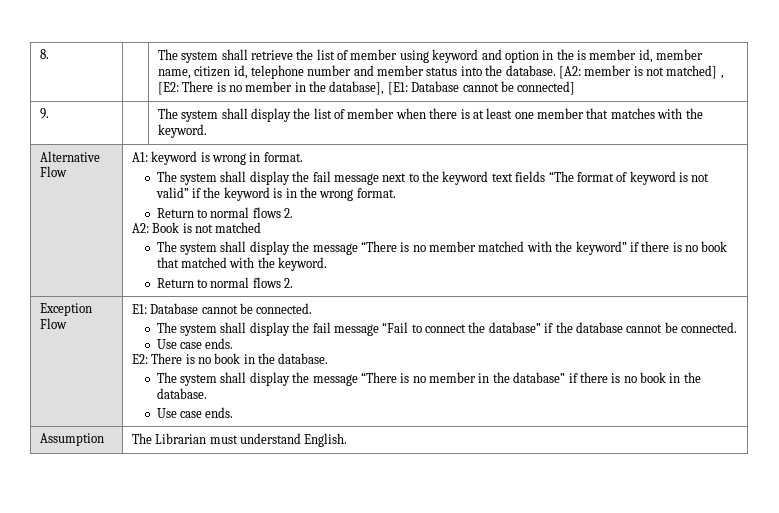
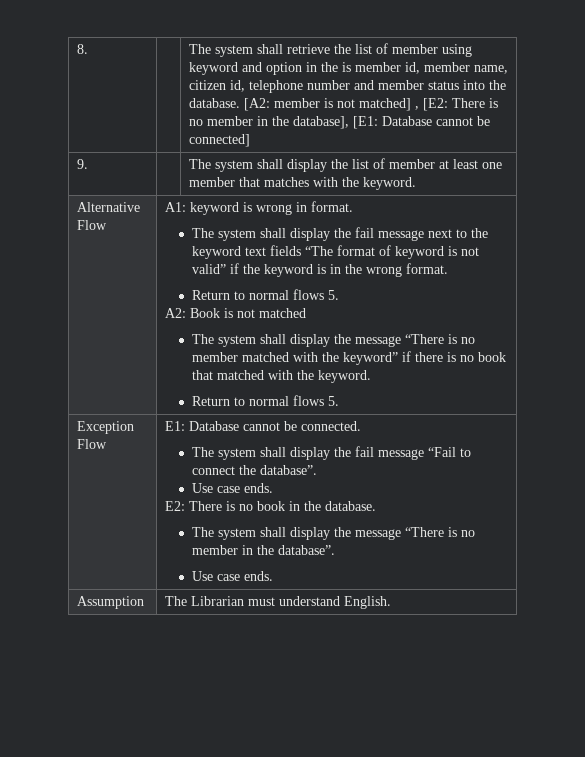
[395,108,470,119] when there is -> (435, 164) none
[284,208,294,218] 2. -> [327,290,339,300] 5.
[284,278,294,288] 2. -> [327,396,339,406] 5.
[488,322,738,333] database” if the database cannot be connected. -> [259,465,317,475] database”.
[513,372,701,383] [156,388,207,399] database” if there is no book in the database. -> [277,545,335,555] database”.

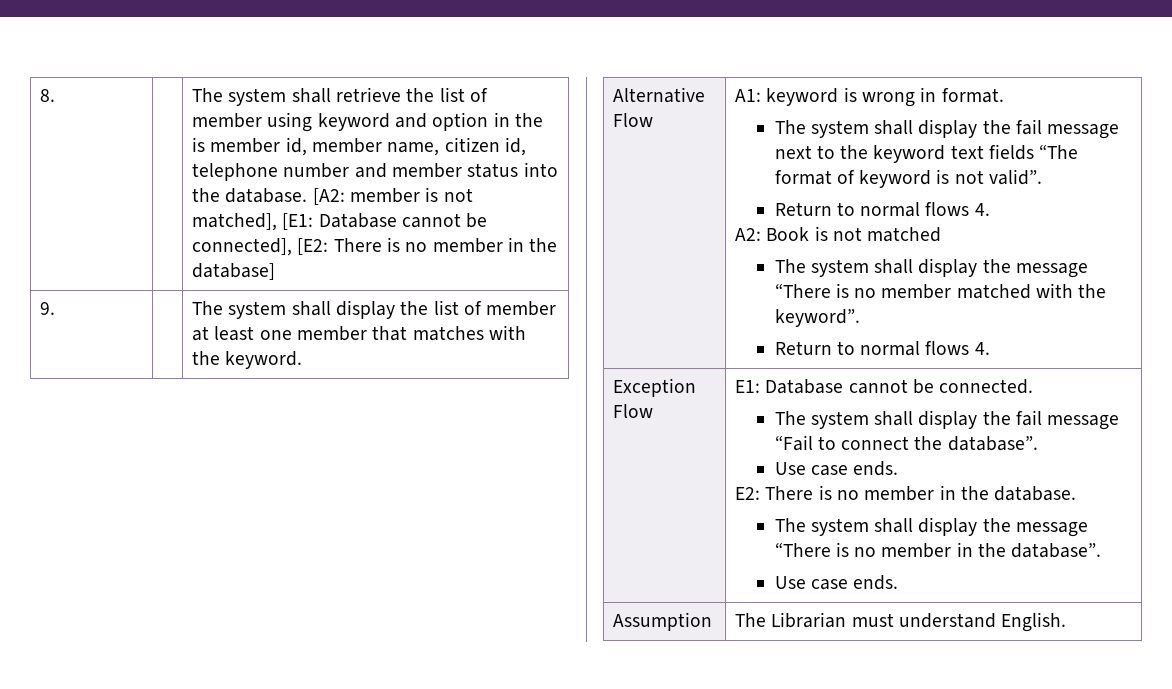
[358,98,419,111] matched] , -> [192,213,488,231] [192,238,293,256] matched], [E1: Database cannot be connected],
[292,116,490,129] [188,134,250,147] database], [E1: Database cannot be connected] -> [192,263,276,280] database]
[191,263,448,277] [191,289,339,300] valid” if the keyword is in the wrong format. // Return to normal flows 5. -> [988,169,1042,185] [774,202,990,217] valid”. // Return to normal flows 4.
[342,351,506,365] [191,370,371,383] [191,395,339,406] keyword” if there is no book that matched with the keyword. // Return to normal flows 5. -> [774,309,860,327] [774,341,990,356] keyword”. // Return to normal flows 4.
[256,501,285,511] book -> [864,486,935,501] member

